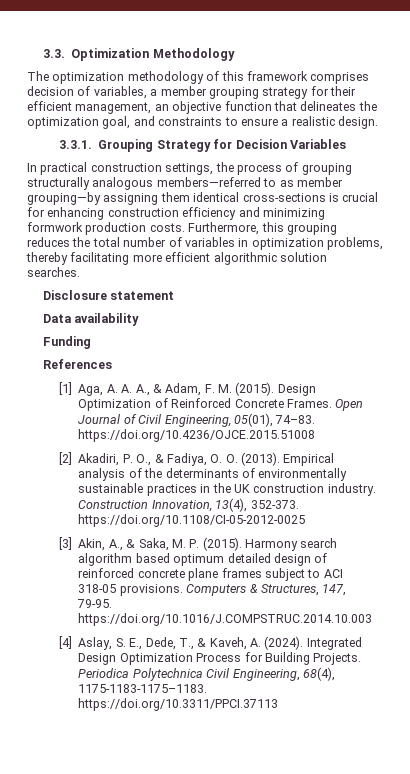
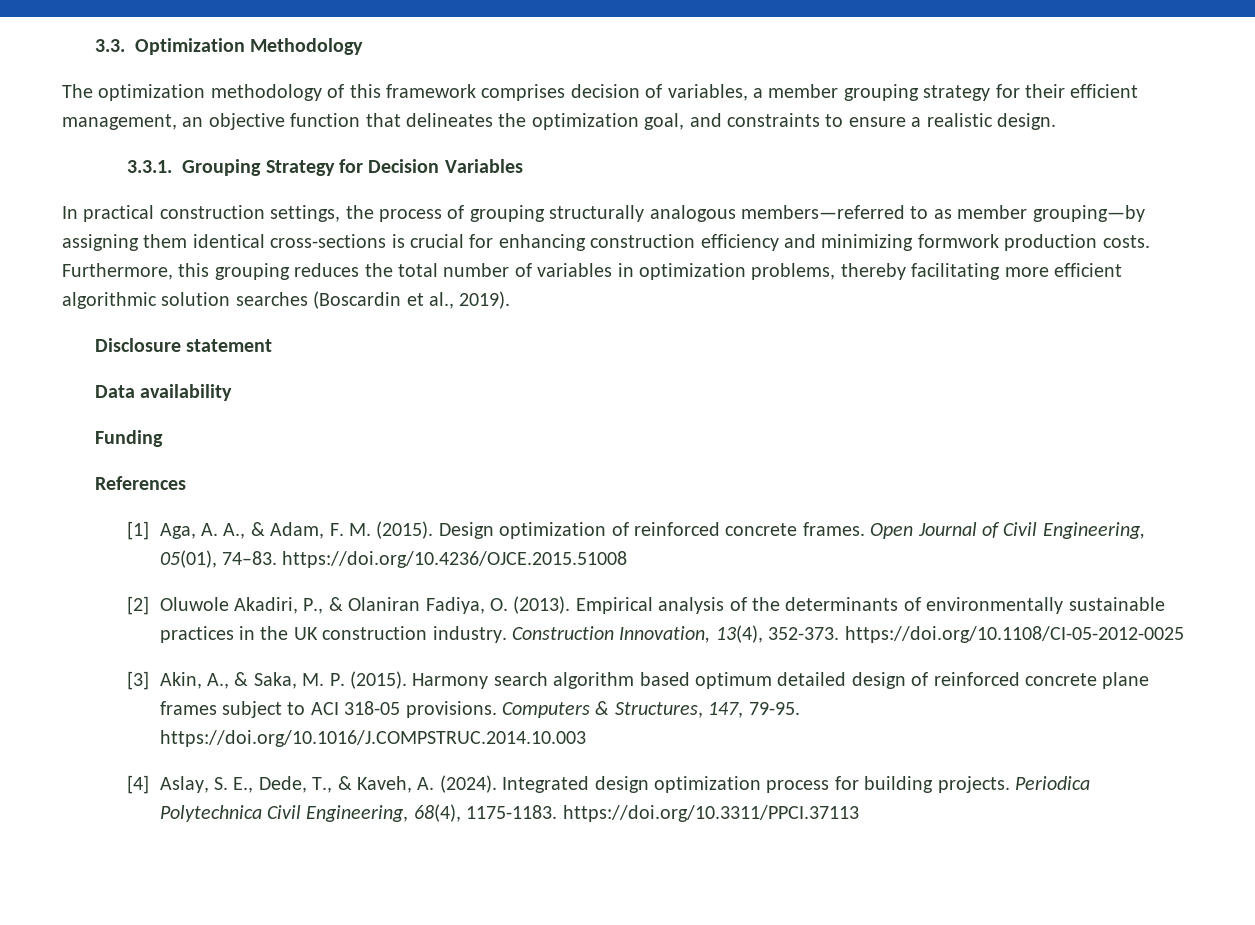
[27,267,80,277] searches. -> [235,291,511,309] searches (Boscardin et al., 2019).
[121,384,133,393] A. -> (219, 529) none
[78,398,332,411] Optimization of Reinforced Concrete Frames. -> [499,522,865,539] optimization of reinforced concrete frames.
[78,453,164,466] Akadiri, P. O., & -> [159,597,421,614] Oluwole Akadiri, P., & Olaniran
[225,454,238,463] O. -> (509, 604) none
[78,652,362,665] Design Optimization Process for Building Projects. -> [594,776,1010,793] design optimization process for building projects.
[78,684,208,693] 1175-1183-1175–1183. -> [466,805,558,819] 1175-1183.

